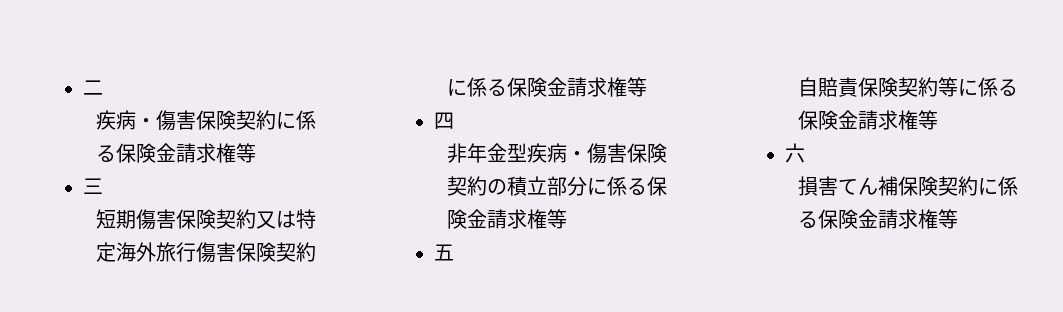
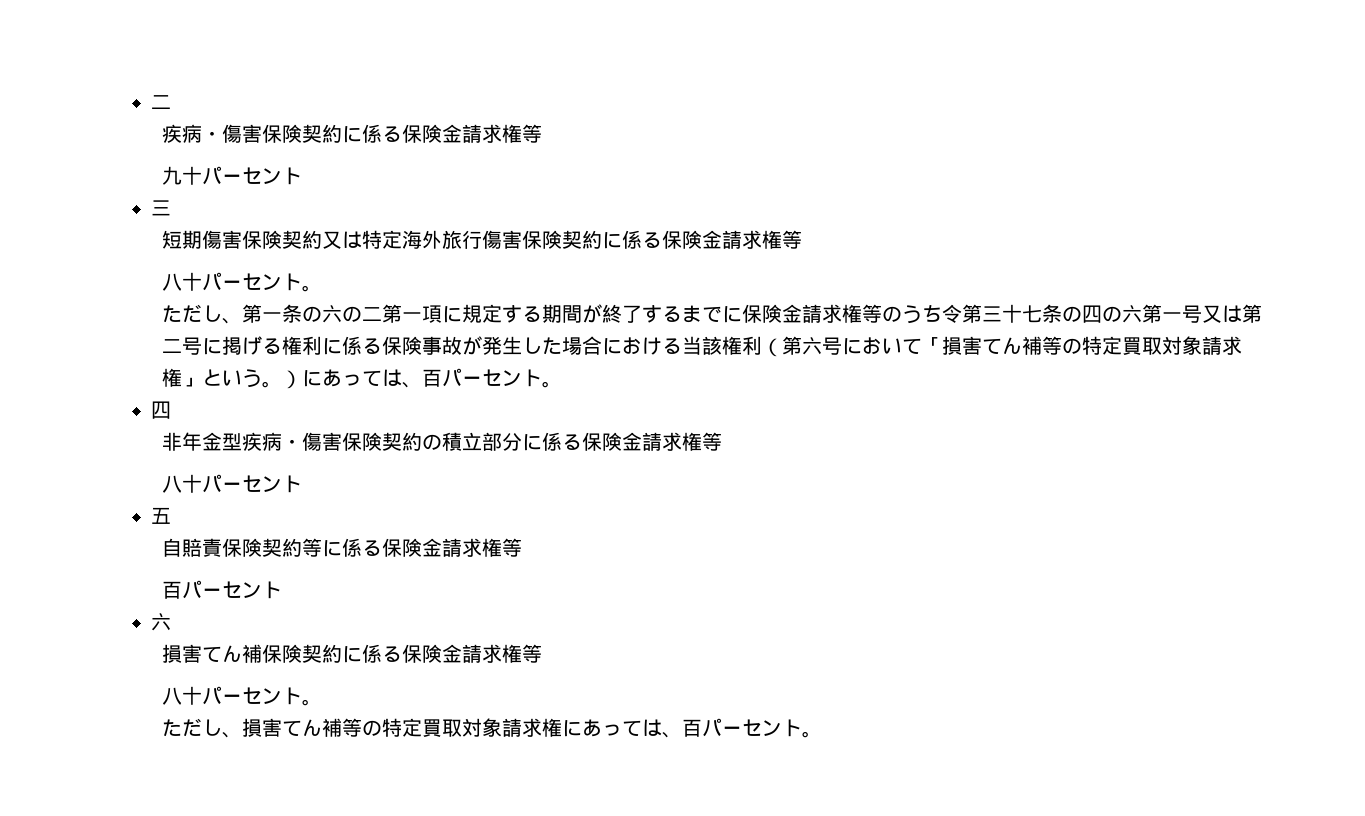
(257, 153) none -> [162,166,303,185] // 九十パーセント
(648, 87) none -> [162,272,323,292] [162,304,1263,324] [162,336,1243,357] [162,368,563,389] // 八十パーセント。 // ただし、第一条の六の二第一項に規定する期間が終了するまでに保険金請求権等のうち令第三十七条の四の六第一号又は第二号に掲げる権利に係る保険事故が発生した場合における当該権利（第六号において「損害てん補等の特定買取対象請求権」という。）にあっては、百パーセント。
(568, 219) none -> [162,474,303,493] // 八十パーセント
(939, 120) none -> [162,580,283,599] // 百パーセント
(959, 219) none -> [162,686,323,706] [162,718,823,738] // 八十パーセント。 // ただし、損害てん補等の特定買取対象請求権にあっては、百パーセント。

